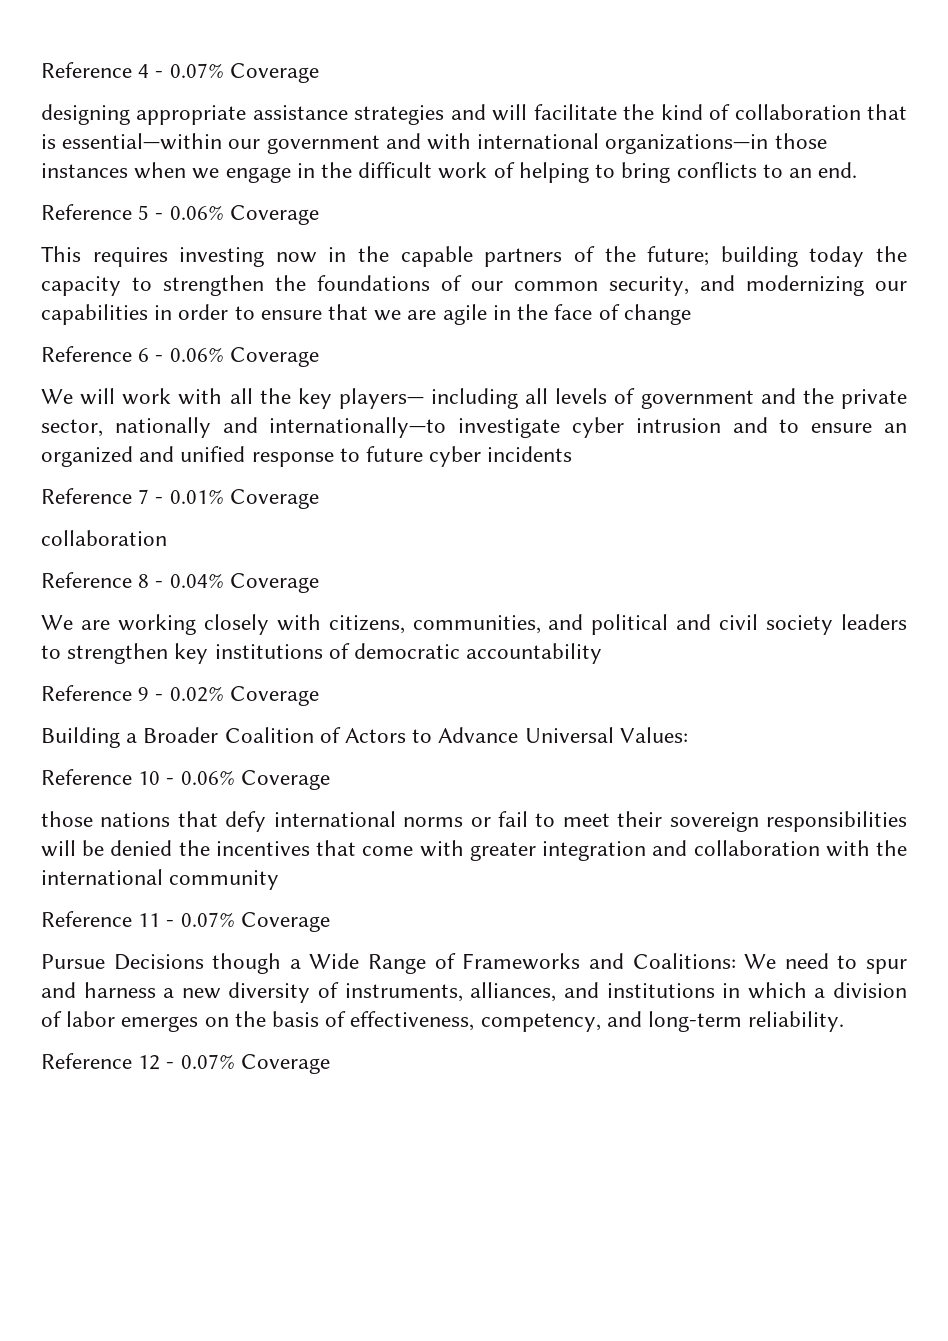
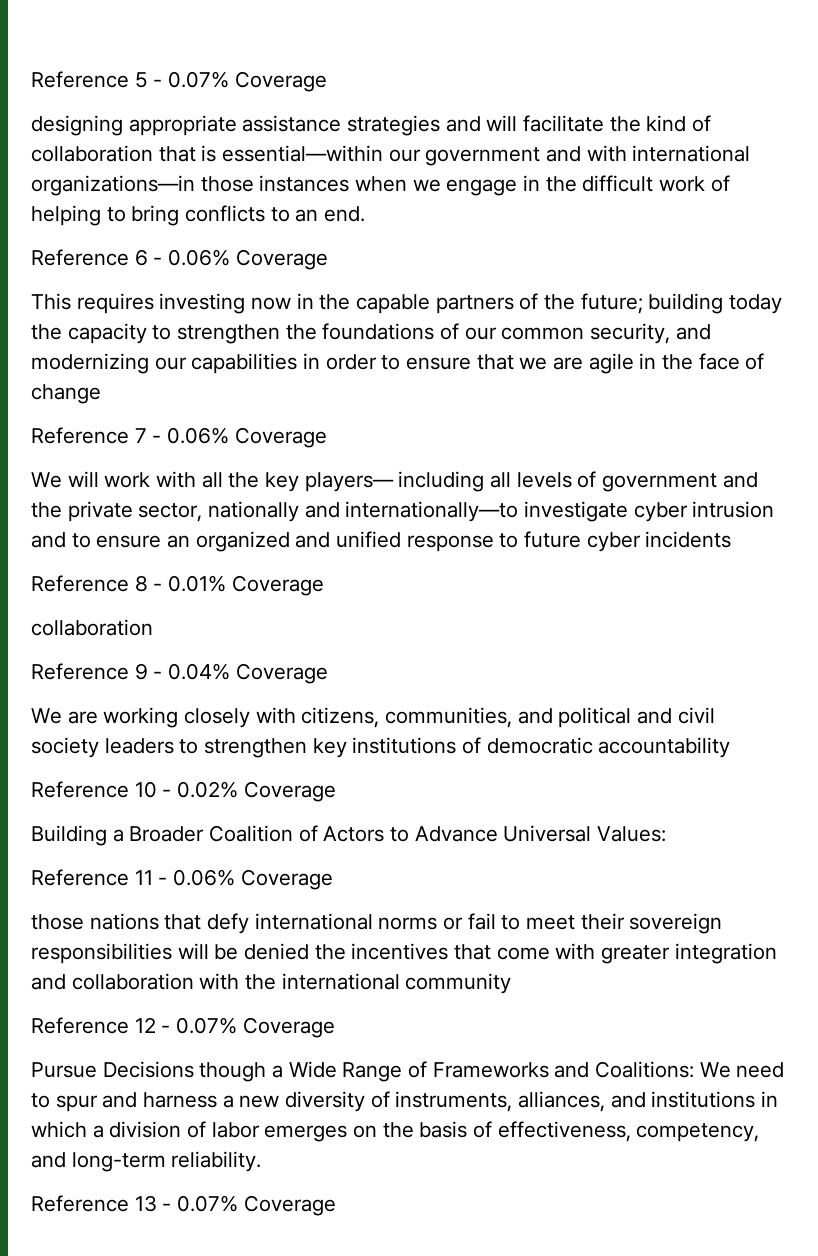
[41,62,150,78] Reference 4 -> [31,71,148,88] Reference 5
[138,205,150,220] 5 -> [134,249,148,266] 6
[138,348,150,362] 6 -> [134,428,147,443] 7
[138,489,150,504] 7 -> [134,575,148,592] 8
[138,574,150,588] 8 -> [134,663,148,680] 9
[138,687,150,701] 9 -> [134,781,157,798] 10
[138,771,161,785] 10 -> [134,870,153,885] 11
[138,913,161,927] 11 -> [134,1017,156,1033] 12
[138,1055,161,1070] 12 -> [134,1195,157,1212] 13

